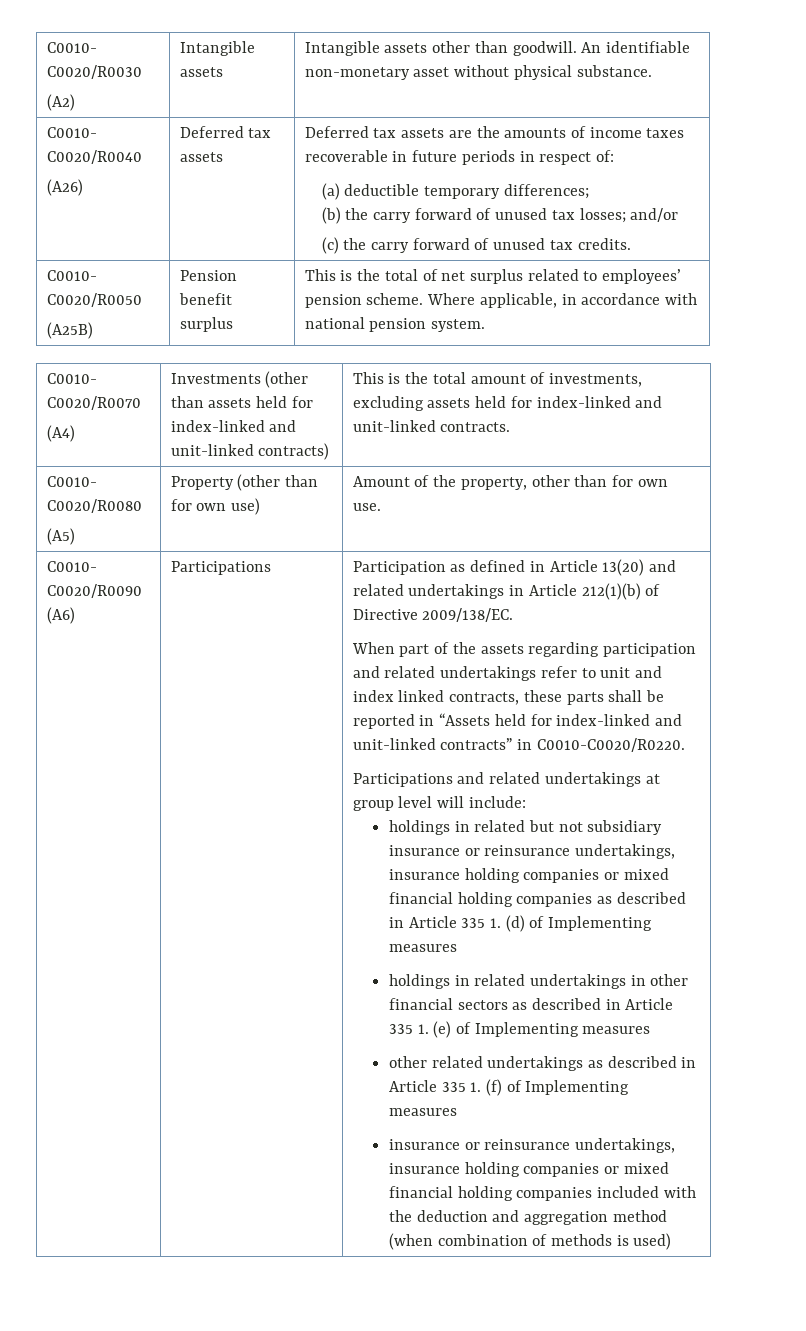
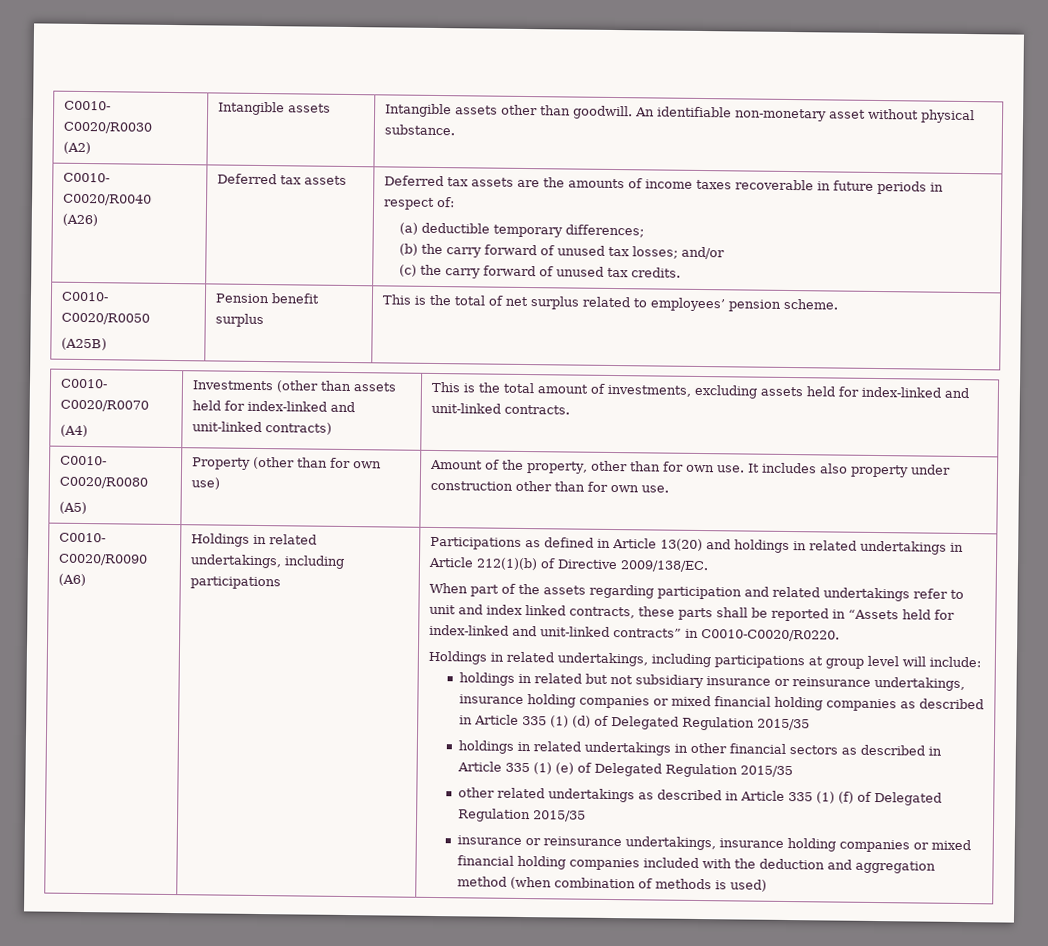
[427,293,698,308] [304,317,486,332] Where applicable, in accordance with national pension system. -> (838, 304) none
[46,561,97,572] [46,584,142,598] [46,607,75,624] [170,561,271,575] [352,561,446,575] // C0010- C0020/R0090 (A6) | Participations | Participation -> [747,462,951,478] [429,480,669,493] [58,532,106,543] [57,553,148,566] [57,573,86,587] [190,533,317,547] [189,554,345,569] [189,576,281,590] [429,536,522,550] It includes also property under construction other than for own use. // C0010- C0020/R0090 (A6) | Holdings in related undertakings, including participations | Participations
(677, 566) none -> [733,539,807,554] holdings in
[352,772,641,787] Participations and related undertakings -> [427,650,805,669] Holdings in related undertakings, including participations
[489,918,501,928] 1. -> [549,715,569,728] (1)
[548,916,653,931] [388,944,457,952] Implementing measures -> [610,715,810,731] Delegated Regulation 2015/35
[417,1024,429,1034] 1. -> [532,762,552,775] (1)
[474,1022,651,1037] Implementing measures -> [593,762,793,778] Delegated Regulation 2015/35
[470,1082,482,1092] 1. -> [815,791,835,804] (1)
[525,1080,630,1095] [388,1108,457,1116] Implementing measures -> [873,791,942,806] [457,808,586,823] Delegated Regulation 2015/35

